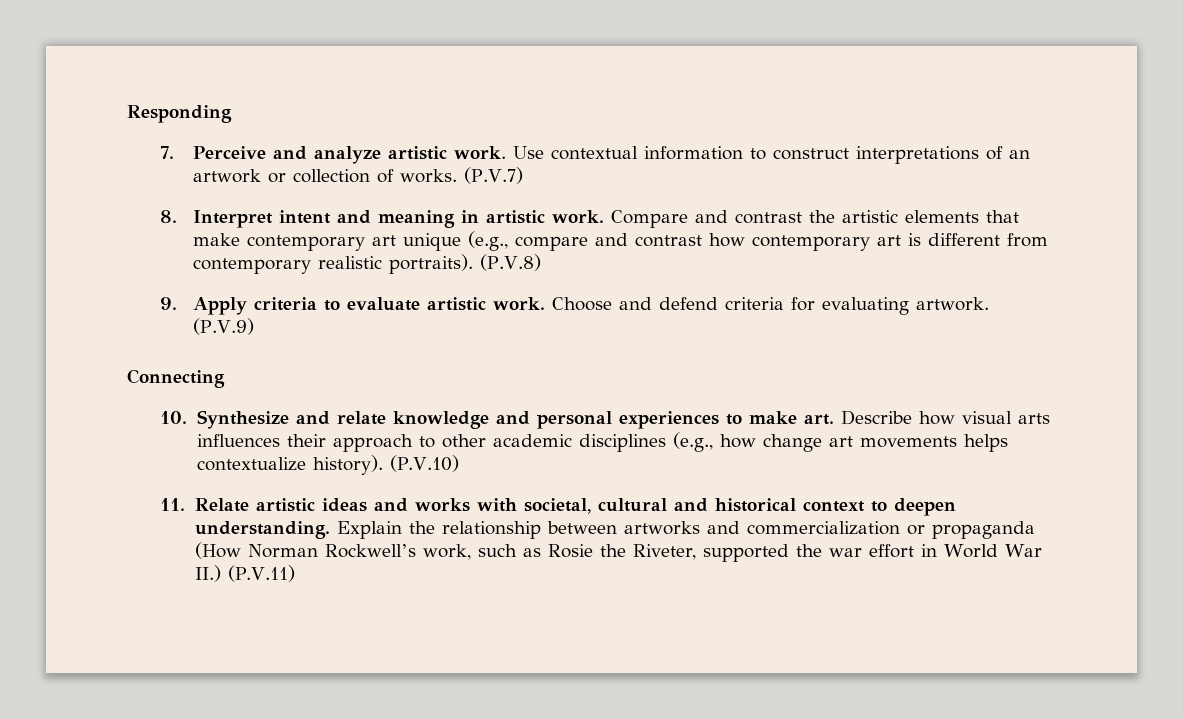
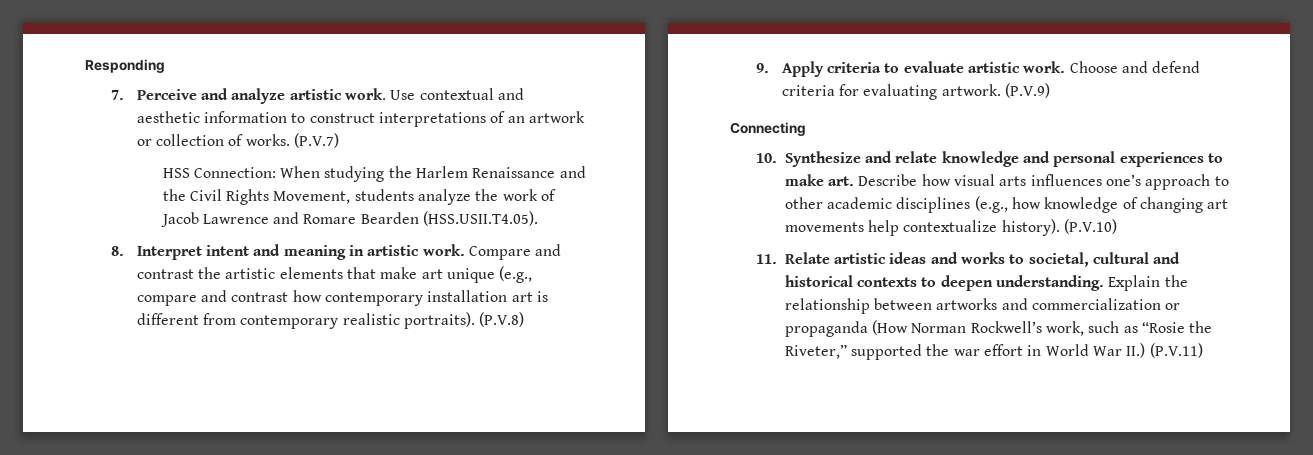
(639, 153) none -> [497,88,524,100] [136,111,200,123] and aesthetic
(524, 175) none -> [162,166,586,182] [162,189,557,205] [160,211,539,227] // HSS Connection: When studying the Harlem Renaissance and the Civil Rights Movement, students analyze the work of Jacob Lawrence and Romare Bearden (HSS.USII.T4.05).
[247,235,366,251] contemporary -> (418, 273) none
(871, 243) none -> [427,290,508,302] installation
[286,434,326,447] their -> [1106,174,1142,186] one’s
[762,434,822,452] change -> [1044,197,1204,213] knowledge of changing
[963,434,1008,452] helps -> [868,220,900,236] help
[476,498,517,512] with -> [1009,254,1025,264] to
[802,501,865,512] context -> [857,277,918,287] contexts
[547,544,697,560] Rosie the Riveter, -> [1142,321,1213,333] [784,344,847,359] “Rosie the Riveter,”

